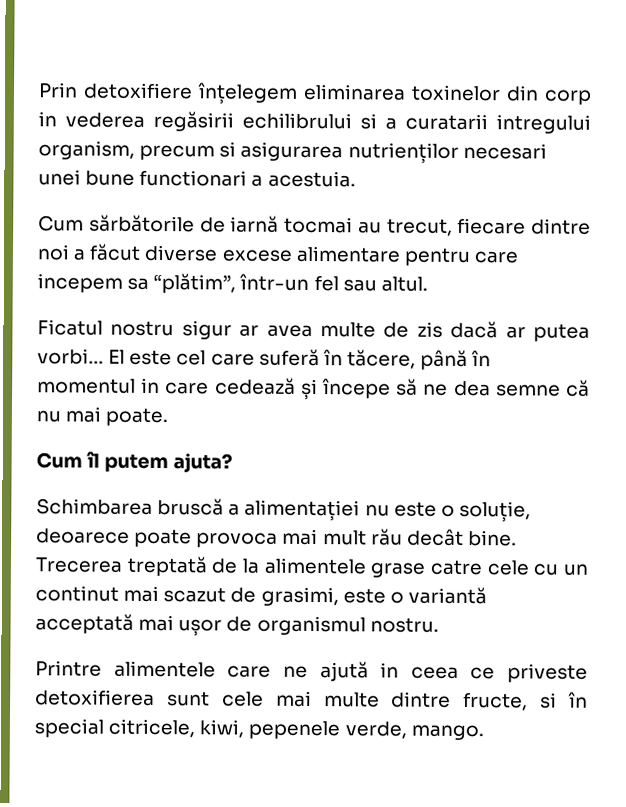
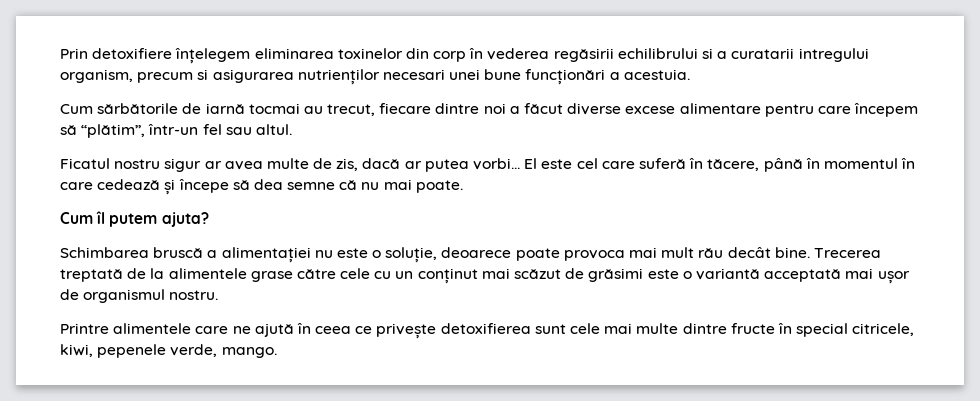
[38,111,57,127] in -> [469,48,484,59] în
[139,169,248,187] functionari -> [525,69,606,85] funcționări
[37,273,150,293] incepem sa -> [854,103,919,117] [60,125,77,135] începem să
[416,321,443,338] zis -> [336,158,359,171] zis,
[141,377,161,394] in -> [901,158,916,169] în
[423,383,449,396] ne -> (250, 185) none
[430,559,483,576] catre -> [296,269,336,279] către
[35,585,339,607] continut mai scazut de grasimi, -> [417,268,644,284] conținut mai scăzut de grăsimi
[380,662,400,678] in -> [296,323,311,334] în
[507,663,588,683] priveste -> [376,323,437,339] privește
[463,692,558,711] fructe, si -> [730,323,775,334] fructe

